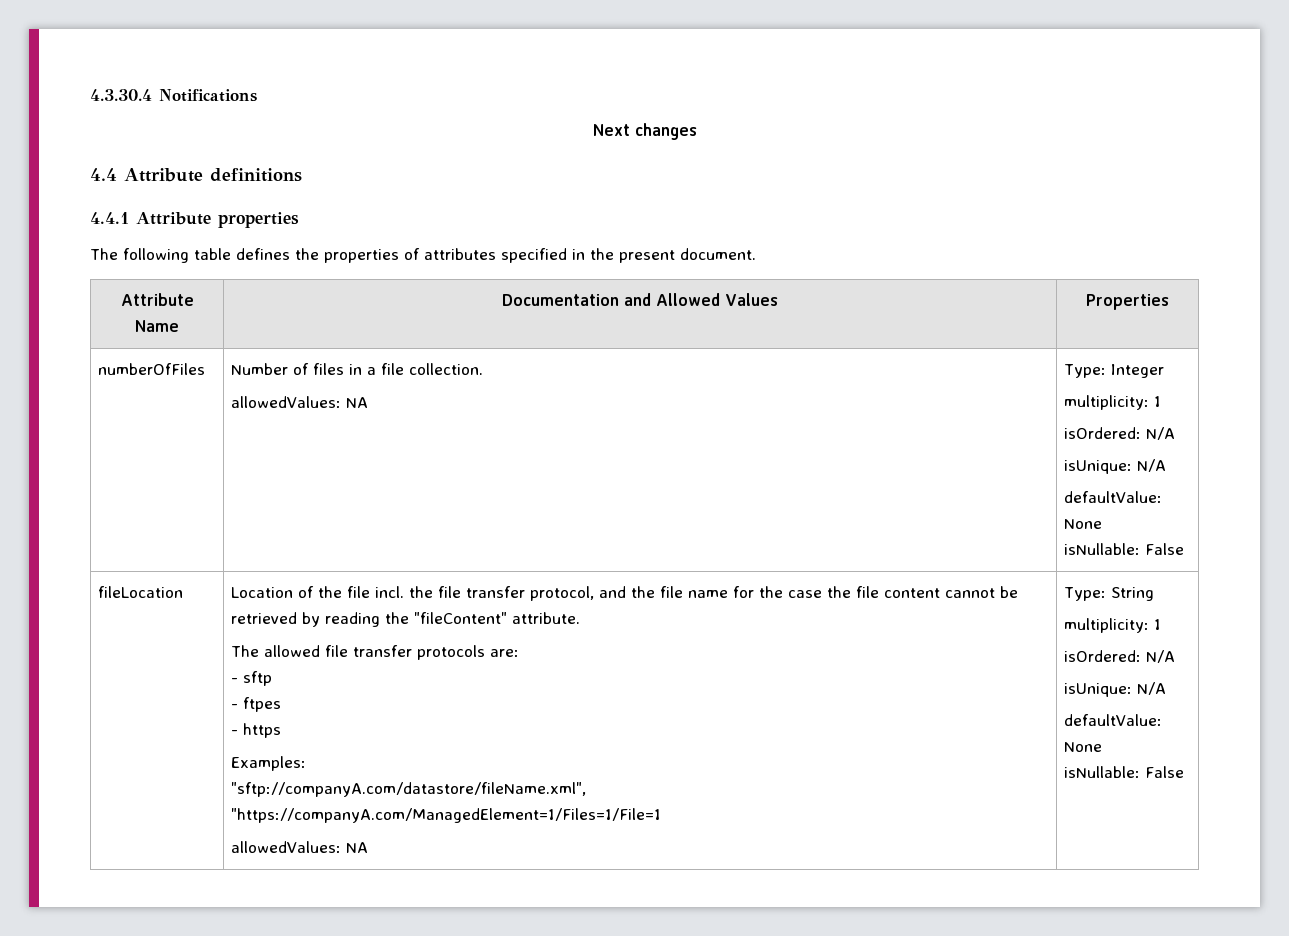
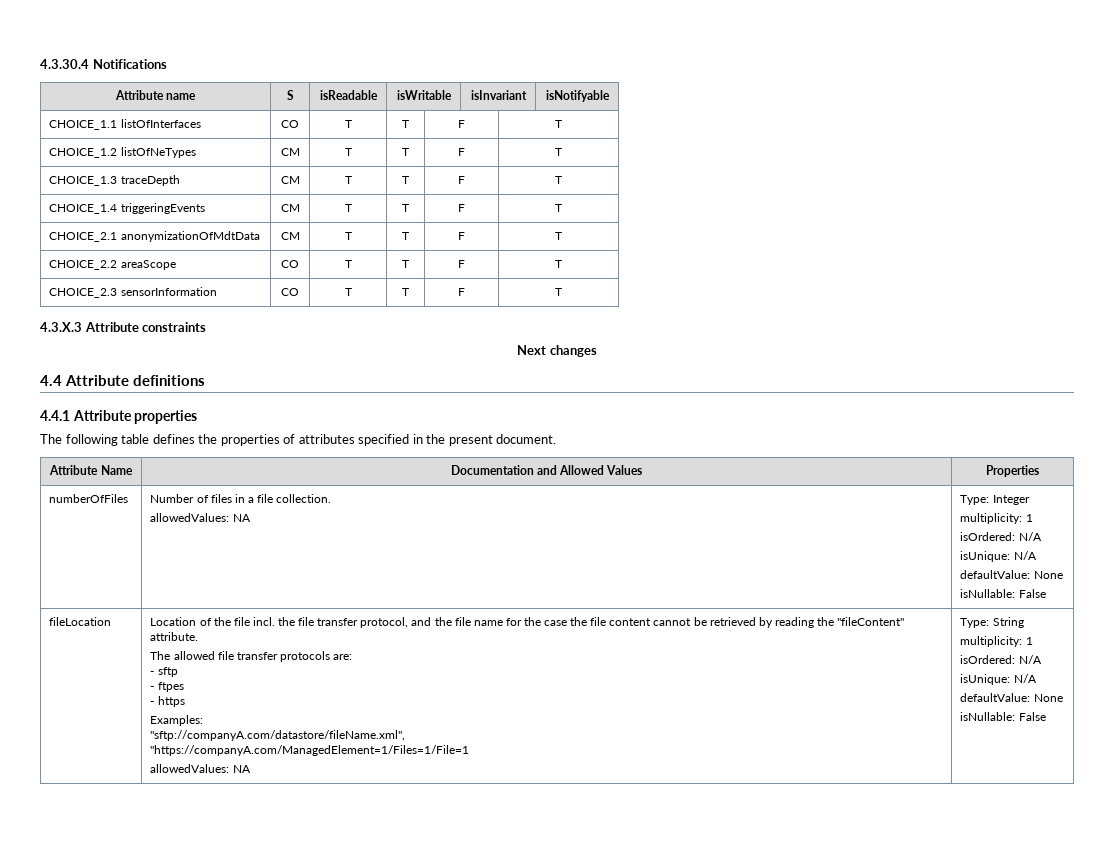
(257, 95) none -> [114,90,197,100] [286,90,294,100] [319,90,378,100] [396,90,452,100] [470,90,527,100] [545,90,610,102] [49,119,201,130] [281,120,299,128] [344,120,352,128] [402,120,409,128] [458,120,465,128] [555,120,562,128] [49,147,196,158] [280,148,300,156] [344,148,352,156] [402,148,409,156] [458,148,465,156] [555,148,562,156] [49,175,180,186] [280,176,300,184] [344,176,352,184] [402,176,409,184] [458,176,465,184] [555,176,562,184] [49,203,205,214] [280,204,300,212] [344,204,352,212] [402,204,409,212] [458,204,465,212] [555,204,562,212] [49,231,260,242] [280,232,300,240] [344,232,352,240] [402,232,409,240] [458,232,465,240] [555,232,562,240] [49,260,176,270] [281,260,299,268] [344,260,352,268] [402,260,409,268] [458,260,465,268] [555,260,562,268] [49,287,217,298] [281,288,299,296] [344,288,352,296] [402,288,409,296] [458,288,465,296] [555,288,562,296] [40,322,207,332] // Attribute name | S | isReadable | isWritable | isInvariant | isNotifyable // CHOICE_1.1 listOfInterfaces | CO | T | T | F | T // CHOICE_1.2 listOfNeTypes | CM | T | T | F | T // CHOICE_1.3 traceDepth | CM | T | T | F | T // CHOICE_1.4 triggeringEvents | CM | T | T | F | T // CHOICE_2.1 anonymizationOfMdtData | CM | T | T | F | T // CHOICE_2.2 areaScope | CO | T | T | F | T // CHOICE_2.3 sensorInformation | CO | T | T | F | T // 4.3.X.3 Attribute constraints

